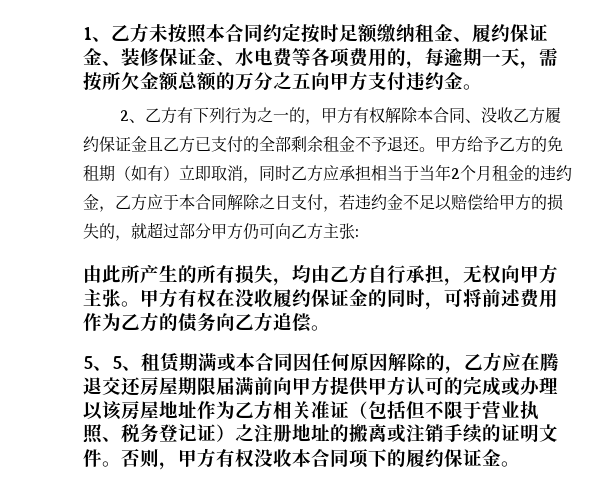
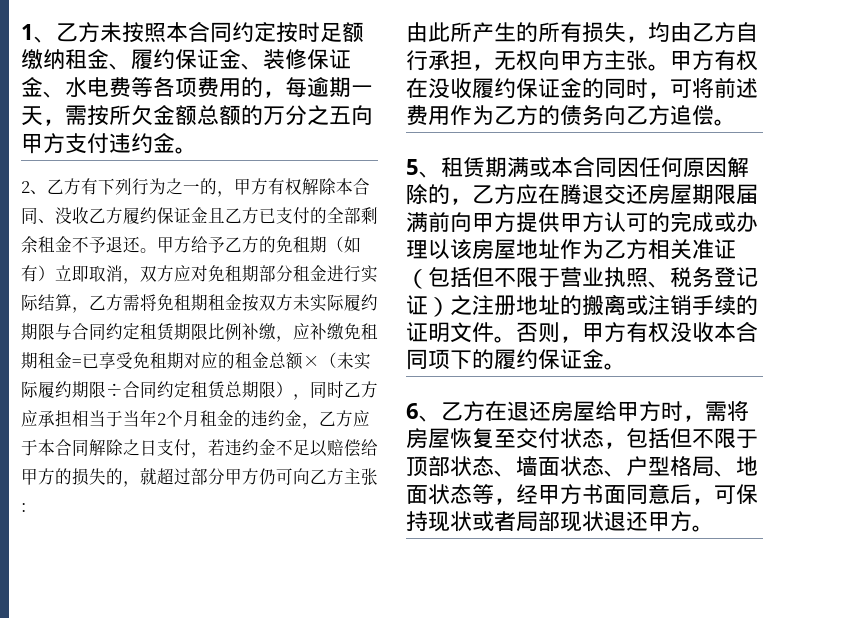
(259, 180) none -> [140,265,378,283] [21,294,378,313] [21,323,378,342] [21,352,371,370] [21,381,310,400] 双方应对免租期部分租金进行实际结算，乙方需将免租期租金按双方未实际履约期限与合同约定租赁期限比例补缴，应补缴免租期租金=已享受免租期对应的租金总额×（未实际履约期限÷合同约定租赁总期限），
[112,356,141,371] 5、 -> (441, 174) none
(520, 464) none -> [406,400,749,422] [406,428,758,449] [406,456,758,477] [406,483,758,505] [406,511,714,532] // 6、乙方在退还房屋给甲方时，需将房屋恢复至交付状态，包括但不限于顶部状态、墙面状态、户型格局、地面状态等，经甲方书面同意后，可保持现状或者局部现状退还甲方。

